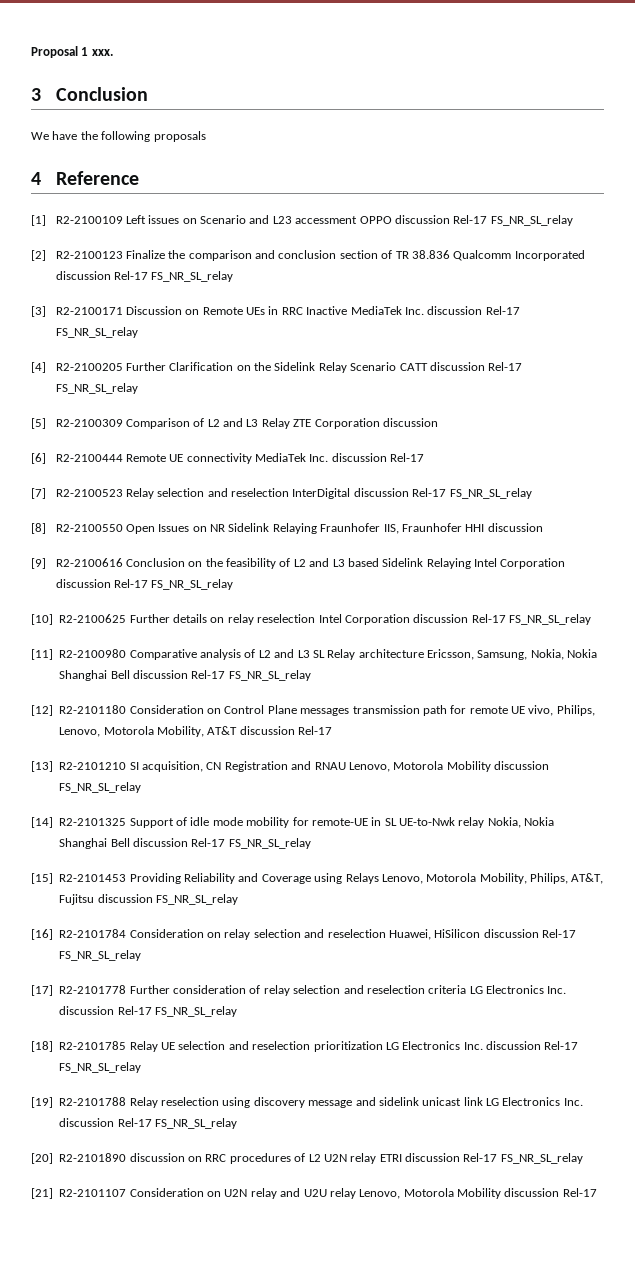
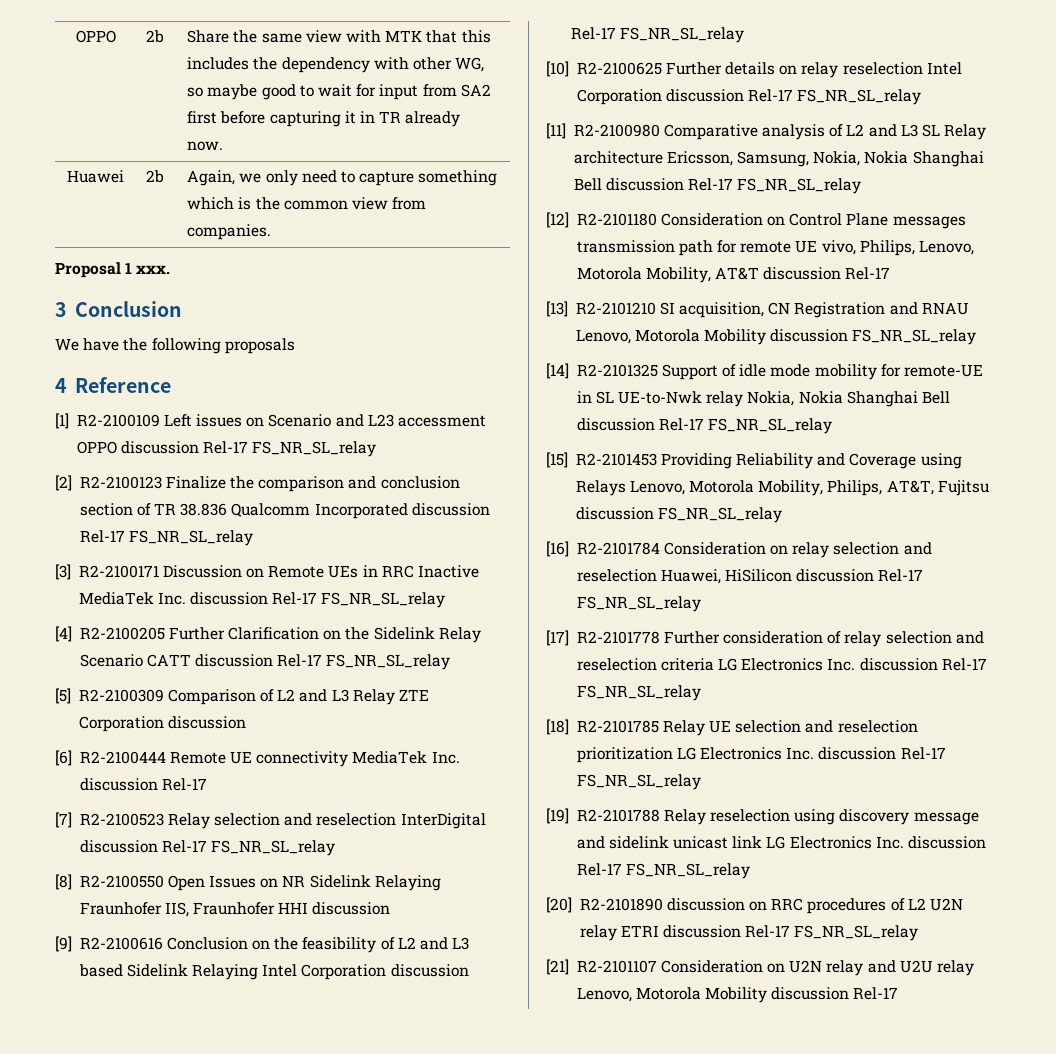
(31, 52) none -> [75,30,116,43] [146,30,165,43] [187,30,491,43] [187,57,485,73] [187,84,491,100] [187,111,461,127] [187,141,224,151] [67,170,124,183] [146,170,165,183] [187,170,498,186] [187,197,427,210] [187,224,272,240] OPPO | 2b | Share the same view with MTK that this includes the dependency with other WG, so maybe good to wait for input from SA2 first before capturing it in TR already now. // Huawei | 2b | Again, we only need to capture something which is the common view from companies. //

